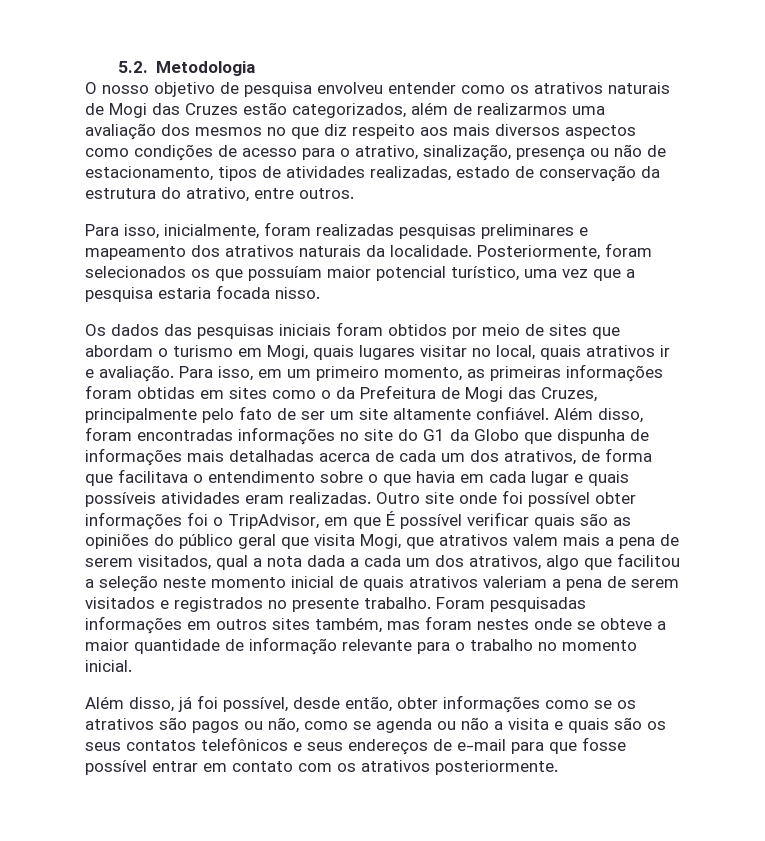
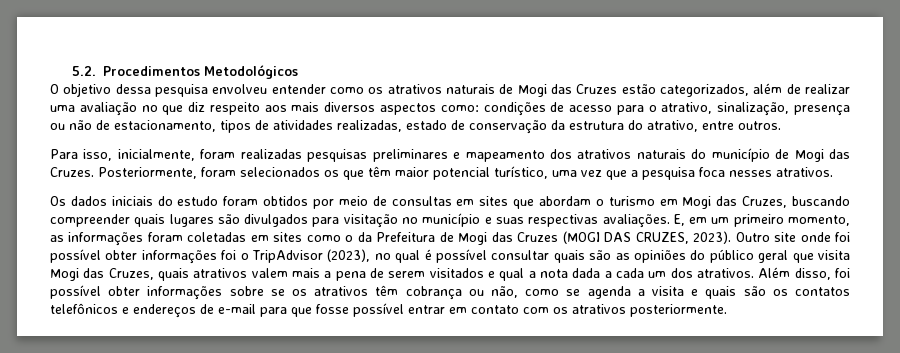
[156,61,256,76] Metodologia -> [103,65,299,79] Procedimentos Metodológicos
[102,82,239,97] nosso objetivo de -> [63,83,151,97] objetivo dessa
[477,103,567,115] realizarmos -> [805,84,851,94] realizar
[161,124,262,136] dos mesmos -> (137, 109) none
[85,148,129,157] como -> [440,105,479,112] como:
[366,245,472,257] da localidade. -> [691,148,850,162] [50,167,94,177] do município de Mogi das Cruzes.
[248,266,322,281] possuíam -> [368,166,391,177] têm
[158,285,320,299] estaria focada nisso. -> [699,167,833,177] foca nesses atrativos.
[164,324,331,339] das pesquisas iniciais -> [111,196,219,206] iniciais do estudo
(544, 330) none -> [391,196,475,206] consultas em
[267,345,670,360] [85,365,253,382] Mogi, quais lugares visitar no local, quais atrativos ir e avaliação. Para isso, -> [682,196,850,209] [50,213,685,228] Mogi das Cruzes, buscando compreender quais lugares são divulgados para visitação no município e suas respectivas avaliações. E,
[490,366,561,381] primeiras -> (64, 238) none
[137,387,195,399] obtidas -> [187,232,247,242] coletadas
[541,387,597,402] [85,406,643,423] [85,427,649,445] [85,448,652,466] [85,469,629,486] [85,492,371,507] Cruzes, principalmente pelo fato de ser um site altamente confiável. Além disso, foram encontradas informações no site do G1 da Globo que dispunha de informações mais detalhadas acerca de cada um dos atrativos, de forma que facilitava o entendimento sobre o que havia em cada lugar e quais possíveis atividades eram realizadas. -> [517,231,732,244] Cruzes (MOGI DAS CRUZES, 2023).
[228,511,529,529] TripAdvisor, em que É possível verificar -> [252,249,550,263] TripAdvisor (2023), no qual é possível consultar
[360,534,434,549] Mogi, que -> [50,268,189,281] Mogi das Cruzes, quais
[138,555,211,570] visitados, -> [429,268,495,278] visitados e
[469,553,680,570] [85,575,679,592] [85,597,586,612] [85,616,666,634] [85,637,637,655] [85,660,132,672] [85,695,589,713] atrativos, algo que facilitou a seleção neste momento inicial de quais atrativos valeriam a pena de serem visitados e registrados no presente trabalho. Foram pesquisadas informações em outros sites também, mas foram nestes onde se obteve a maior quantidade de informação relevante para o trabalho no momento inicial. // Além disso, já foi possível, desde então, obter informações como -> [697,267,851,280] [50,285,264,300] atrativos. Além disso, foi possível obter informações sobre
[159,717,239,733] são pagos -> [375,285,462,300] têm cobrança
[437,717,489,730] ou não -> (631, 292) none
[85,742,121,751] seus -> (788, 292) none
[307,742,343,751] seus -> (129, 310) none

